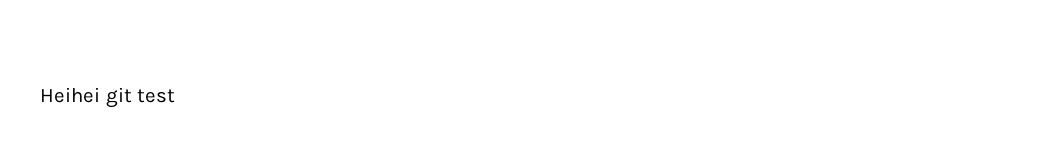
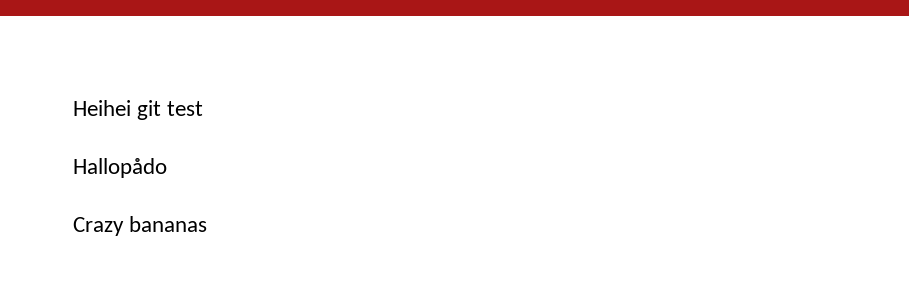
(176, 96) none -> [73,158,167,178] [73,216,208,236] // Hallopådo // Crazy bananas

